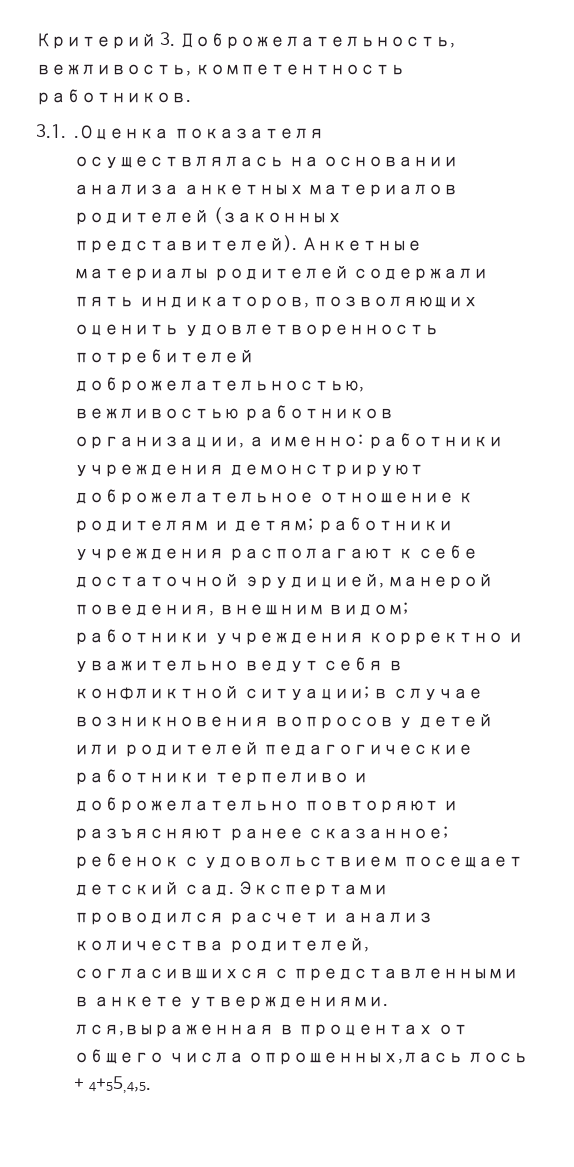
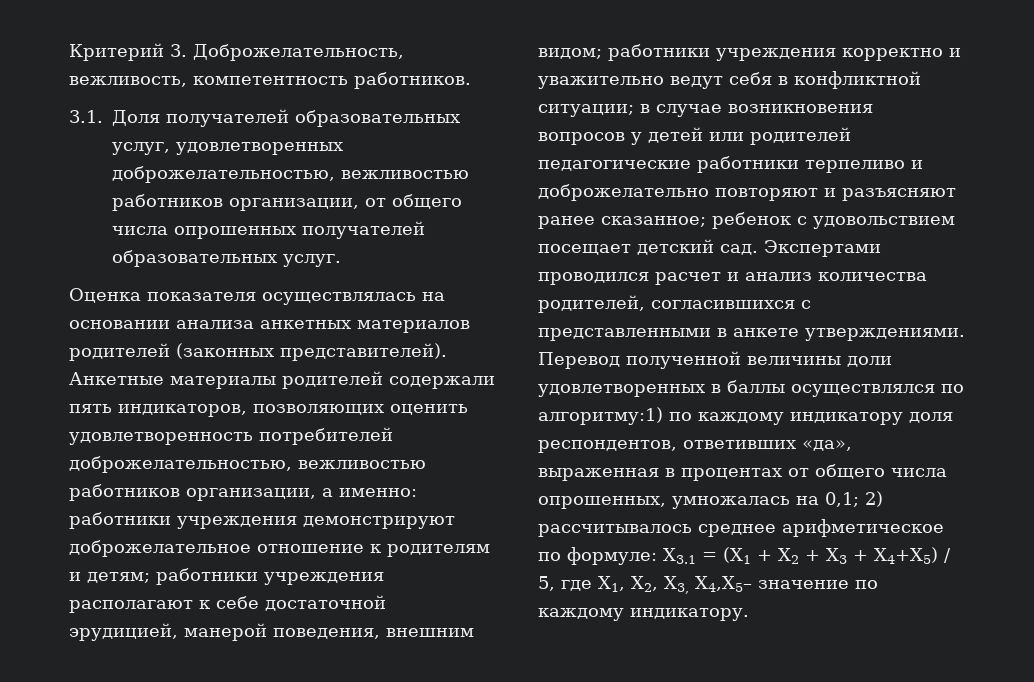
[74,125,170,140] .Оценка -> [112,109,460,127] [112,142,343,155] [112,166,469,183] [112,194,462,211] [112,221,425,239] [112,250,341,267] [69,288,141,303] Доля получателей образовательных услуг, удовлетворенных доброжелательностью, вежливостью работников организации, от общего числа опрошенных получателей образовательных услуг. // Оценка
[74,1024,275,1037] лся,выраженная -> [538,351,892,369] [538,380,964,397] [538,407,953,425] [538,440,852,453] [538,468,659,481] Перевод полученной величины доли удовлетворенных в баллы осуществлялся по алгоритму:1) по каждому индикатору доля респондентов, ответивших «да», выраженная
[248,1052,528,1065] [74,1076,151,1094] опрошенных,лась лось + 4+55,4,5. -> [538,491,883,509] [538,519,944,537] [538,547,951,565] [538,576,878,594] [538,608,749,621] опрошенных, умножалась на 0,1; 2) рассчитывалось среднее арифметическое по формуле: Х3.1 = (Х1 + Х2 + Х3 + Х4+Х5) / 5, где Х1, Х2, Х3, Х4,Х5– значение по каждому индикатору.

